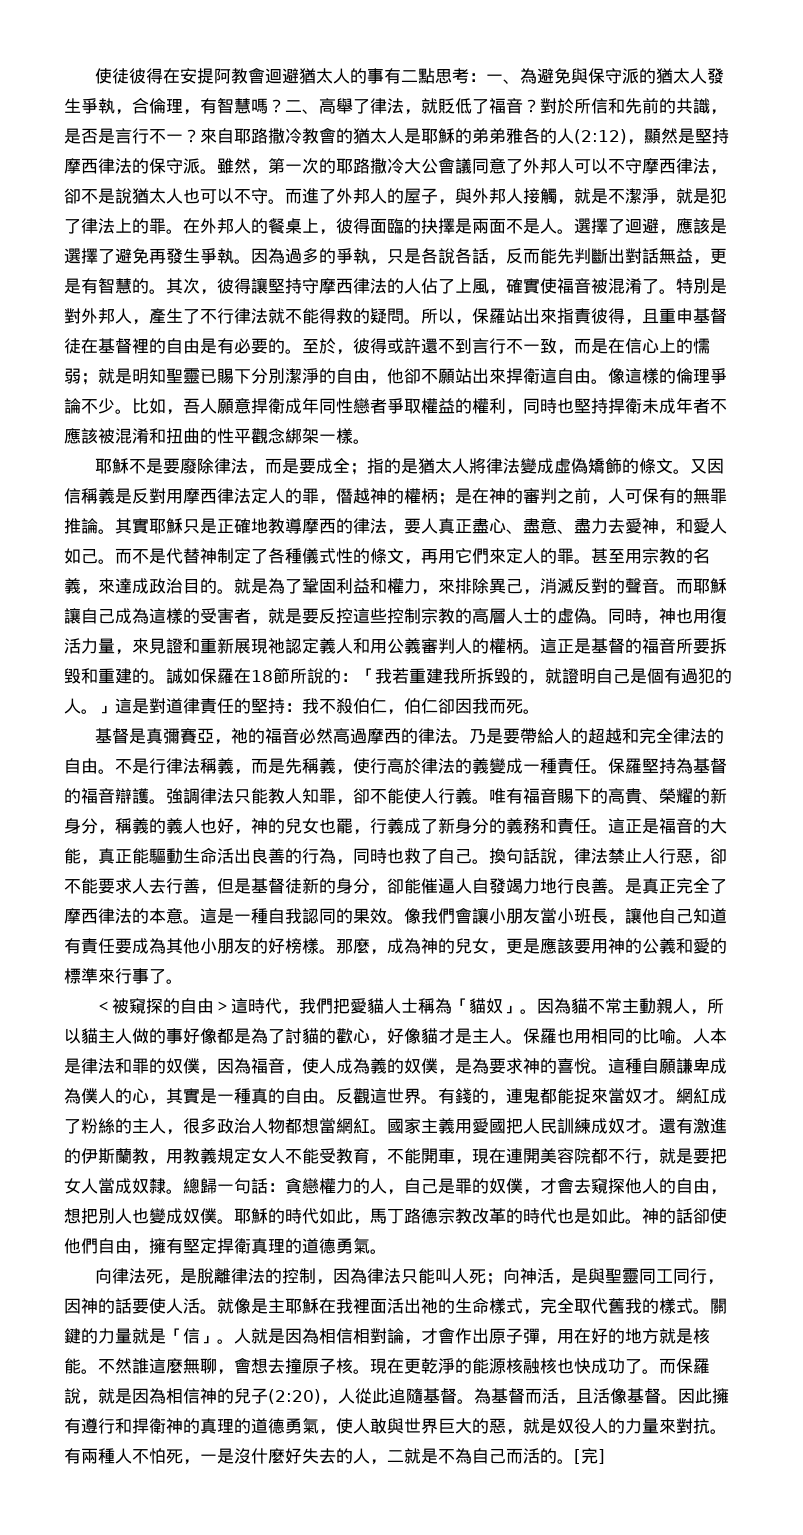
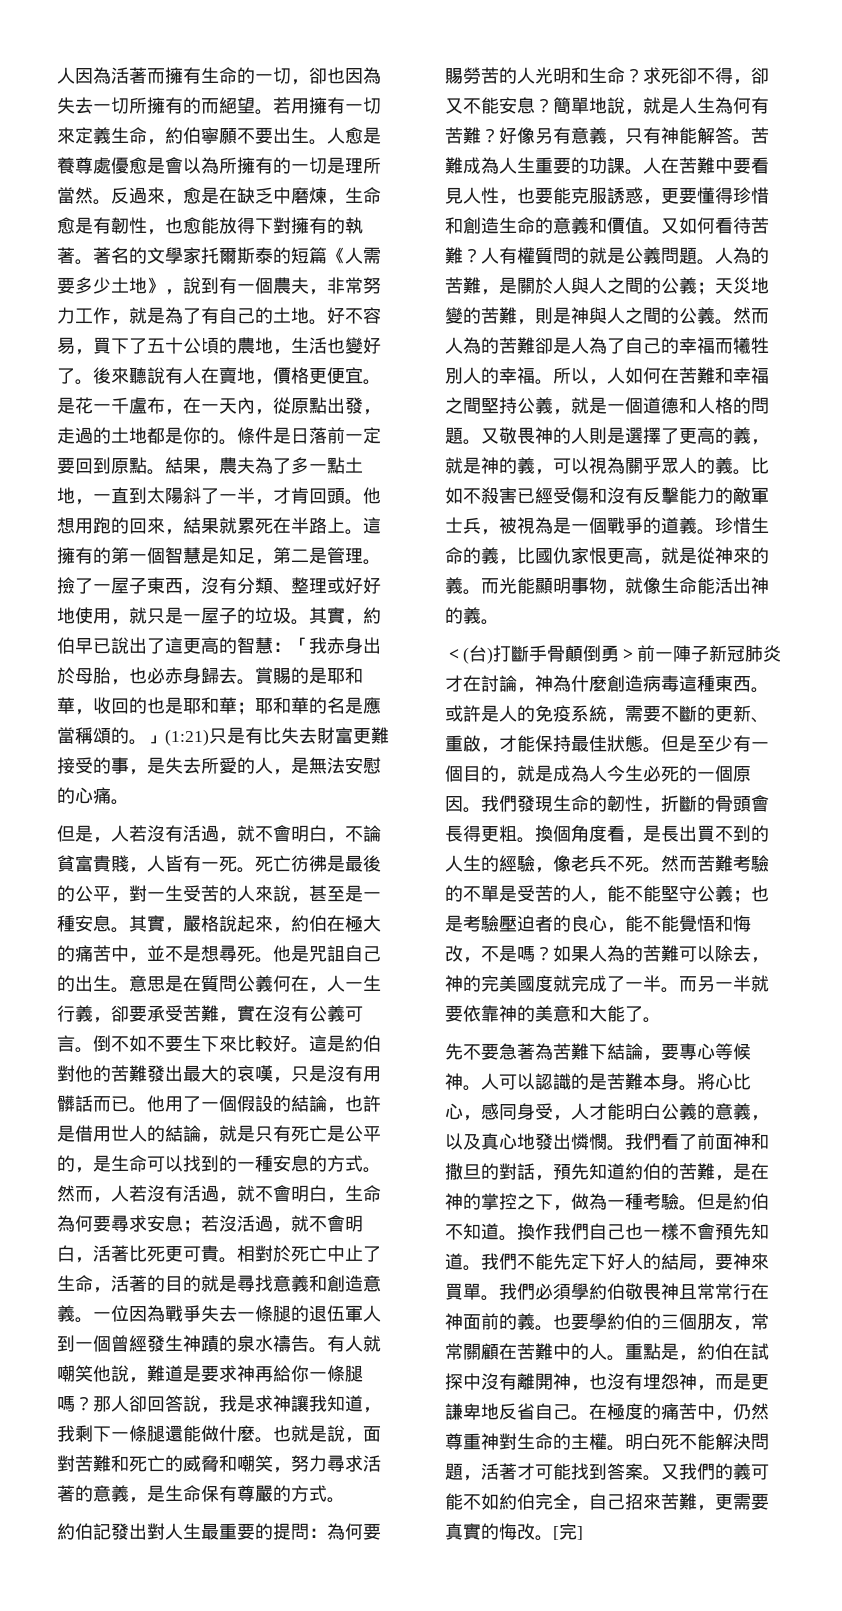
[95,67,725,84] [64,97,727,115] [64,127,729,145] [64,157,727,175] [64,188,727,205] [64,218,727,235] [64,248,727,265] [64,277,727,295] [64,308,727,325] [64,338,710,355] [64,367,727,385] [64,397,727,415] [64,428,370,444] [95,458,725,475] [64,488,727,505] [64,518,727,535] [64,548,710,565] [64,578,727,595] [64,607,727,625] [64,637,727,655] [64,668,732,685] [64,697,540,715] [95,727,725,745] [64,758,727,775] [64,788,727,805] [64,817,727,835] [64,848,727,865] [64,878,727,895] [64,907,727,925] [64,938,727,955] [64,968,183,984] [95,997,725,1015] [64,1028,727,1045] [64,1057,727,1075] [64,1087,727,1105] [64,1118,727,1135] [64,1148,727,1165] [64,1177,727,1195] [64,1208,727,1225] [64,1238,387,1255] [95,1268,725,1285] [64,1298,727,1315] [64,1327,710,1345] [64,1357,710,1375] [64,1388,729,1405] [64,1418,727,1435] [64,1448,557,1465] 使徒彼得在安提阿教會迴避猶太人的事有二點思考：一、為避免與保守派的猶太人發生爭執，合倫理，有智慧嗎？二、高舉了律法，就貶低了福音？對於所信和先前的共識，是否是言行不一？來自耶路撒冷教會的猶太人是耶穌的弟弟雅各的人(2:12)，顯然是堅持摩西律法的保守派。雖然，第一次的耶路撒冷大公會議同意了外邦人可以不守摩西律法，卻不是說猶太人也可以不守。而進了外邦人的屋子，與外邦人接觸，就是不潔淨，就是犯了律法上的罪。在外邦人的餐桌上，彼得面臨的抉擇是兩面不是人。選擇了迴避，應該是選擇了避免再發生爭執。因為過多的爭執，只是各說各話，反而能先判斷出對話無益，更是有智慧的。其次，彼得讓堅持守摩西律法的人佔了上風，確實使福音被混淆了。特別是對外邦人，產生了不行律法就不能得救的疑問。所以，保羅站出來指責彼得，且重申基督徒在基督裡的自由是有必要的。至於，彼得或許還不到言行不一致，而是在信心上的懦弱；就是明知聖靈已賜下分別潔淨的自由，他卻不願站出來捍衛這自由。像這樣的倫理爭論不少。比如，吾人願意捍衛成年同性戀者爭取權益的權利，同時也堅持捍衛未成年者不應該被混淆和扭曲的性平觀念綁架一樣。 // 耶穌不是要廢除律法，而是要成全；指的是猶太人將律法變成虛偽矯飾的條文。又因信稱義是反對用摩西律法定人的罪，僭越神的權柄；是在神的審判之前，人可保有的無罪推論。其實耶穌只是正確地教導摩西的律法，要人真正盡心、盡意、盡力去愛神，和愛人如己。而不是代替神制定了各種儀式性的條文，再用它們來定人的罪。甚至用宗教的名義，來達成政治目的。就是為了鞏固利益和權力，來排除異己，消滅反對的聲音。而耶穌讓自己成為這樣的受害者，就是要反控這些控制宗教的高層人士的虛偽。同時，神也用復活力量，來見證和重新展現祂認定義人和用公義審判人的權柄。這正是基督的福音所要拆毀和重建的。誠如保羅在18節所說的：「我若重建我所拆毀的，就證明自己是個有過犯的人。」這是對道律責任的堅持：我不殺伯仁，伯仁卻因我而死。 // 基督是真彌賽亞，祂的福音必然高過摩西的律法。乃是要帶給人的超越和完全律法的自由。不是行律法稱義，而是先稱義，使行高於律法的義變成一種責任。保羅堅持為基督的福音辯護。強調律法只能教人知罪，卻不能使人行義。唯有福音賜下的高貴、榮耀的新身分，稱義的義人也好，神的兒女也罷，行義成了新身分的義務和責任。這正是福音的大能，真正能驅動生命活出良善的行為，同時也救了自己。換句話說，律法禁止人行惡，卻不能要求人去行善，但是基督徒新的身分，卻能催逼人自發竭力地行良善。是真正完全了摩西律法的本意。這是一種自我認同的果效。像我們會讓小朋友當小班長，讓他自己知道有責任要成為其他小朋友的好榜樣。那麼，成為神的兒女，更是應該要用神的公義和愛的標準來行事了。 // ＜被窺探的自由＞這時代，我們把愛貓人士稱為「貓奴」。因為貓不常主動親人，所以貓主人做的事好像都是為了討貓的歡心，好像貓才是主人。保羅也用相同的比喻。人本是律法和罪的奴僕，因為福音，使人成為義的奴僕，是為要求神的喜悅。這種自願謙卑成為僕人的心，其實是一種真的自由。反觀這世界。有錢的，連鬼都能捉來當奴才。網紅成了粉絲的主人，很多政治人物都想當網紅。國家主義用愛國把人民訓練成奴才。還有激進的伊斯蘭教，用教義規定女人不能受教育，不能開車，現在連開美容院都不行，就是要把女人當成奴隸。總歸一句話：貪戀權力的人，自己是罪的奴僕，才會去窺探他人的自由，想把別人也變成奴僕。耶穌的時代如此，馬丁路德宗教改革的時代也是如此。神的話卻使他們自由，擁有堅定捍衛真理的道德勇氣。 // 向律法死，是脫離律法的控制，因為律法只能叫人死；向神活，是與聖靈同工同行，因神的話要使人活。就像是主耶穌在我裡面活出祂的生命樣式，完全取代舊我的樣式。關鍵的力量就是「信」。人就是因為相信相對論，才會作出原子彈，用在好的地方就是核能。不然誰這麼無聊，會想去撞原子核。現在更乾淨的能源核融核也快成功了。而保羅說，就是因為相信神的兒子(2:20)，人從此追隨基督。為基督而活，且活像基督。因此擁有遵行和捍衛神的真理的道德勇氣，使人敢與世界巨大的惡，就是奴役人的力量來對抗。有兩種人不怕死，一是沒什麼好失去的人，二就是不為自己而活的 -> [57,67,381,85] [57,97,381,115] [57,127,381,145] [57,157,381,174] [57,187,381,205] [57,217,363,235] [57,247,381,265] [57,277,381,295] [57,307,381,325] [57,337,381,355] [57,367,381,385] [57,397,381,415] [57,427,381,445] [57,457,363,475] [57,487,381,505] [57,517,381,535] [57,547,381,565] [57,577,381,595] [57,607,381,625] [57,637,381,654] [57,667,363,685] [57,697,381,715] [57,727,389,746] [57,757,381,775] [57,787,129,805] [57,825,381,843] [57,855,381,873] [57,885,381,903] [57,915,381,933] [57,945,381,963] [57,975,381,993] [57,1005,363,1023] [57,1035,381,1053] [57,1065,381,1083] [57,1095,381,1113] [57,1125,381,1143] [57,1155,381,1173] [57,1185,381,1203] [57,1215,363,1233] [57,1245,381,1263] [57,1275,381,1293] [57,1305,381,1323] [57,1335,381,1353] [57,1365,363,1383] [57,1395,381,1413] [57,1425,381,1443] [57,1455,381,1473] [57,1485,345,1503] [57,1523,381,1540] [445,67,769,85] [445,97,769,115] [445,127,769,145] [445,157,769,175] [445,187,769,205] [445,217,769,235] [445,247,769,265] [445,277,769,295] [445,307,769,325] [445,337,769,354] [445,367,769,385] [445,397,769,415] [445,427,769,445] [445,457,769,475] [445,487,769,504] [445,517,769,535] [445,547,769,565] [445,577,769,595] [445,607,499,625] [445,645,781,664] [445,675,769,693] [445,705,769,723] [445,735,769,753] [445,765,751,783] [445,795,769,813] [445,825,769,843] [445,855,769,873] [445,885,769,903] [445,915,751,933] [445,945,769,963] [445,975,769,993] [445,1005,661,1023] [445,1043,751,1061] [445,1073,751,1091] [445,1103,769,1121] [445,1133,769,1151] [445,1163,769,1181] [445,1193,769,1211] [445,1223,769,1241] [445,1253,769,1271] [445,1283,769,1301] [445,1313,769,1331] [445,1343,769,1361] [445,1373,769,1391] [445,1403,769,1421] [445,1433,769,1451] [445,1463,769,1481] [445,1493,769,1511] [445,1523,535,1540] 人因為活著而擁有生命的一切，卻也因為失去一切所擁有的而絕望。若用擁有一切來定義生命，約伯寧願不要出生。人愈是養尊處優愈是會以為所擁有的一切是理所當然。反過來，愈是在缺乏中磨煉，生命愈是有韌性，也愈能放得下對擁有的執著。著名的文學家托爾斯泰的短篇《人需要多少土地》，說到有一個農夫，非常努力工作，就是為了有自己的土地。好不容易，買下了五十公頃的農地，生活也變好了。後來聽說有人在賣地，價格更便宜。是花一千盧布，在一天內，從原點出發，走過的土地都是你的。條件是日落前一定要回到原點。結果，農夫為了多一點土地，一直到太陽斜了一半，才肯回頭。他想用跑的回來，結果就累死在半路上。這擁有的第一個智慧是知足，第二是管理。撿了一屋子東西，沒有分類、整理或好好地使用，就只是一屋子的垃圾。其實，約伯早已說出了這更高的智慧：「我赤身出於母胎，也必赤身歸去。賞賜的是耶和華，收回的也是耶和華；耶和華的名是應當稱頌的。」(1:21)只是有比失去財富更難接受的事，是失去所愛的人，是無法安慰的心痛。 // 但是，人若沒有活過，就不會明白，不論貧富貴賤，人皆有一死。死亡彷彿是最後的公平，對一生受苦的人來說，甚至是一種安息。其實，嚴格說起來，約伯在極大的痛苦中，並不是想尋死。他是咒詛自己的出生。意思是在質問公義何在，人一生行義，卻要承受苦難，實在沒有公義可言。倒不如不要生下來比較好。這是約伯對他的苦難發出最大的哀嘆，只是沒有用髒話而已。他用了一個假設的結論，也許是借用世人的結論，就是只有死亡是公平的，是生命可以找到的一種安息的方式。然而，人若沒有活過，就不會明白，生命為何要尋求安息；若沒活過，就不會明白，活著比死更可貴。相對於死亡中止了生命，活著的目的就是尋找意義和創造意義。一位因為戰爭失去一條腿的退伍軍人到一個曾經發生神蹟的泉水禱告。有人就嘲笑他說，難道是要求神再給你一條腿嗎？那人卻回答說，我是求神讓我知道，我剩下一條腿還能做什麼。也就是說，面對苦難和死亡的威脅和嘲笑，努力尋求活著的意義，是生命保有尊嚴的方式。 // 約伯記發出對人生最重要的提問：為何要賜勞苦的人光明和生命？求死卻不得，卻又不能安息？簡單地說，就是人生為何有苦難？好像另有意義，只有神能解答。苦難成為人生重要的功課。人在苦難中要看見人性，也要能克服誘惑，更要懂得珍惜和創造生命的意義和價值。又如何看待苦難？人有權質問的就是公義問題。人為的苦難，是關於人與人之間的公義；天災地變的苦難，則是神與人之間的公義。然而人為的苦難卻是人為了自己的幸福而犧牲別人的幸福。所以，人如何在苦難和幸福之間堅持公義，就是一個道德和人格的問題。又敬畏神的人則是選擇了更高的義，就是神的義，可以視為關乎眾人的義。比如不殺害已經受傷和沒有反擊能力的敵軍士兵，被視為是一個戰爭的道義。珍惜生命的義，比國仇家恨更高，就是從神來的義。而光能顯明事物，就像生命能活出神的義。 // ＜(台)打斷手骨顛倒勇＞前一陣子新冠肺炎才在討論，神為什麼創造病毒這種東西。或許是人的免疫系統，需要不斷的更新、重啟，才能保持最佳狀態。但是至少有一個目的，就是成為人今生必死的一個原因。我們發現生命的韌性，折斷的骨頭會長得更粗。換個角度看，是長出買不到的人生的經驗，像老兵不死。然而苦難考驗的不單是受苦的人，能不能堅守公義；也是考驗壓迫者的良心，能不能覺悟和悔改，不是嗎？如果人為的苦難可以除去，神的完美國度就完成了一半。而另一半就要依靠神的美意和大能了。 // 先不要急著為苦難下結論，要專心等候神。人可以認識的是苦難本身。將心比心，感同身受，人才能明白公義的意義，以及真心地發出憐憫。我們看了前面神和撒旦的對話，預先知道約伯的苦難，是在神的掌控之下，做為一種考驗。但是約伯不知道。換作我們自己也一樣不會預先知道。我們不能先定下好人的結局，要神來買單。我們必須學約伯敬畏神且常常行在神面前的義。也要學約伯的三個朋友，常常關顧在苦難中的人。重點是，約伯在試探中沒有離開神，也沒有埋怨神，而是更謙卑地反省自己。在極度的痛苦中，仍然尊重神對生命的主權。明白死不能解決問題，活著才可能找到答案。又我們的義可能不如約伯完全，自己招來苦難，更需要真實的悔改

